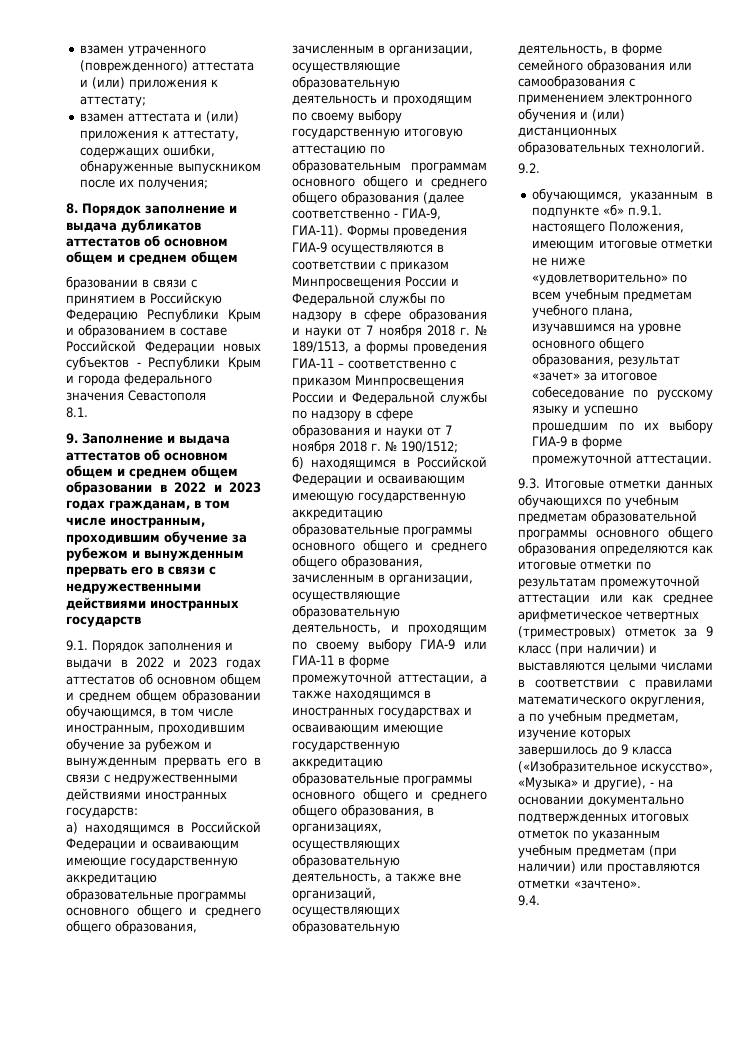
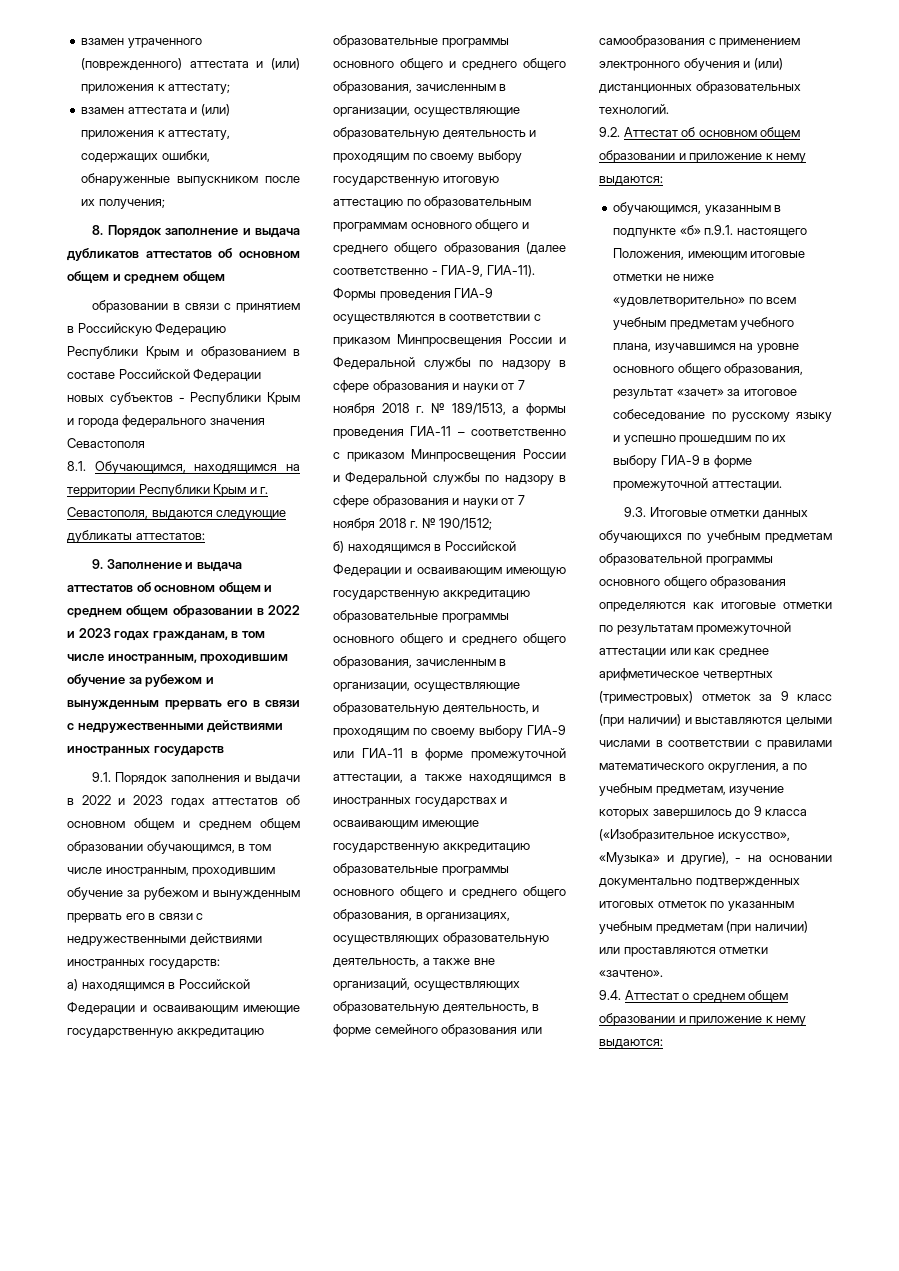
[66,276,138,290] бразовании -> [92,300,169,313] образовании
(88, 412) none -> [94,461,300,474] [67,484,269,497] [67,507,287,520] [67,530,205,543] Обучающимся, находящимся на территории Республики Крым и г. Севастополя, выдаются следующие дубликаты аттестатов:
(540, 168) none -> [623,127,801,140] [599,150,807,163] [599,176,663,186] Аттестат об основном общем образовании и приложение к нему выдаются:
(540, 900) none -> [624,990,789,1003] [599,1013,807,1026] [599,1039,663,1049] Аттестат о среднем общем образовании и приложение к нему выдаются:

